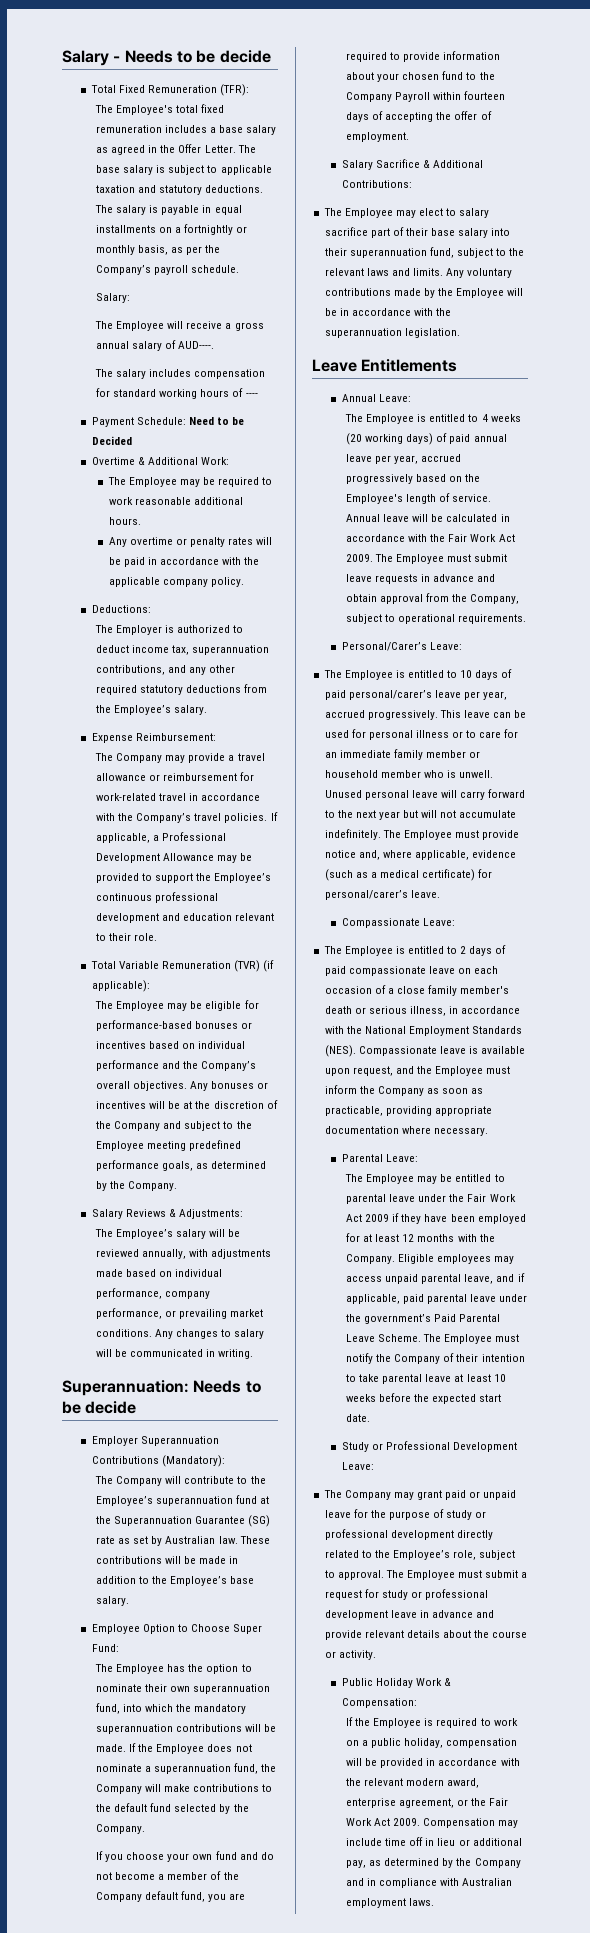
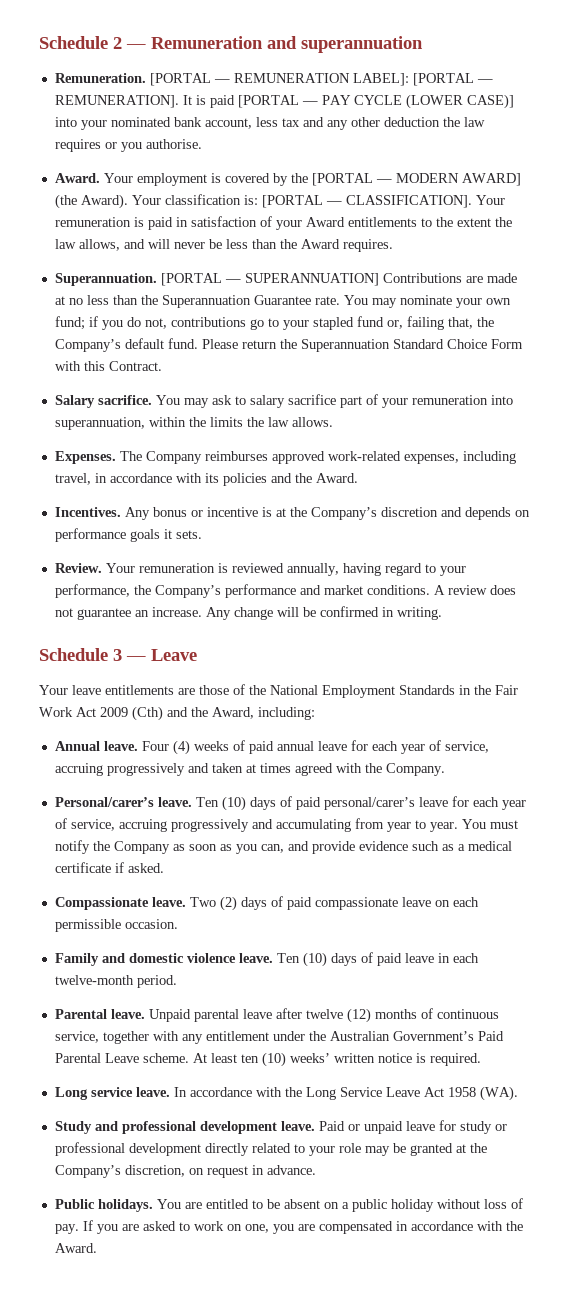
[62,50,271,66] [90,84,249,96] [95,104,225,115] [96,125,277,135] [96,144,256,155] [96,165,272,175] [96,185,264,195] [95,205,242,215] [96,224,248,235] [96,245,221,255] [96,265,240,275] [96,293,131,303] [95,321,264,331] [96,340,215,351] [95,369,266,379] [96,388,258,399] [91,417,245,427] [91,436,132,445] [91,457,229,465] [107,477,273,487] [108,497,243,505] [108,517,141,525] [108,537,273,547] [108,557,260,567] [108,577,244,587] [91,605,151,613] [95,625,244,635] [96,645,270,655] [96,665,236,675] [96,684,268,695] [96,705,208,715] [91,733,216,743] [95,753,265,763] [96,772,255,781] [96,793,261,801] [96,812,278,823] [96,832,227,843] [96,853,253,863] [96,873,272,883] [96,892,219,903] [96,913,275,923] [96,933,158,941] [90,960,275,972] [91,980,150,992] [95,1000,259,1011] [96,1020,253,1031] [96,1041,246,1049] [96,1060,257,1071] [96,1081,269,1091] [96,1100,278,1109] [96,1121,252,1131] [96,1140,242,1151] [96,1160,267,1171] [96,1181,178,1191] [91,1209,243,1219] [95,1229,241,1239] [96,1249,272,1259] [96,1269,223,1277] [96,1288,211,1299] [96,1308,264,1319] [96,1329,265,1339] [96,1349,254,1359] [62,1380,261,1396] [62,1401,137,1414] [91,1436,219,1446] [91,1455,225,1467] [95,1476,266,1486] [96,1495,270,1506] [96,1515,271,1527] [96,1536,270,1546] [96,1556,239,1564] [96,1576,255,1586] [96,1596,130,1606] [91,1624,263,1634] [91,1644,119,1652] [95,1664,252,1674] [96,1684,271,1694] [96,1703,247,1714] [96,1724,277,1734] [96,1743,252,1754] [96,1763,277,1774] [96,1784,273,1794] [96,1803,249,1814] [96,1824,146,1834] [96,1851,274,1862] [96,1871,239,1880] [96,1891,246,1902] [346,51,501,62] [346,71,495,82] [346,91,506,102] [346,111,492,122] [346,132,410,142] [341,159,483,170] [341,180,412,188] [323,208,443,218] Salary - Needs to be decide // Total Fixed Remuneration (TFR): // The Employee's total fixed remuneration includes a base salary as agreed in the Offer Letter. The base salary is subject to applicable taxation and statutory deductions. The salary is payable in equal installments on a fortnightly or monthly basis, as per the Company’s payroll schedule. // Salary: // The Employee will receive a gross annual salary of AUD----. // The salary includes compensation for standard working hours of ---- // Payment Schedule: Need to be Decided // Overtime & Additional Work: // The Employee may be required to work reasonable additional hours. // Any overtime or penalty rates will be paid in accordance with the applicable company policy. // Deductions: // The Employer is authorized to deduct income tax, superannuation contributions, and any other required statutory deductions from the Employee’s salary. // Expense Reimbursement: // The Company may provide a travel allowance or reimbursement for work-related travel in accordance with the Company’s travel policies. If applicable, a Professional Development Allowance may be provided to support the Employee’s continuous professional development and education relevant to their role. // Total Variable Remuneration (TVR) (if applicable): // The Employee may be eligible for performance-based bonuses or incentives based on individual performance and the Company’s overall objectives. Any bonuses or incentives will be at the discretion of the Company and subject to the Employee meeting predefined performance goals, as determined by the Company. // Salary Reviews & Adjustments: // The Employee’s salary will be reviewed annually, with adjustments made based on individual performance, company performance, or prevailing market conditions. Any changes to salary will be communicated in writing. // Superannuation: Needs to be decide // Employer Superannuation Contributions (Mandatory): // The Company will contribute to the Employee’s superannuation fund at the Superannuation Guarantee (SG) rate as set by Australian law. These contributions will be made in addition to the Employee’s base salary. // Employee Option to Choose Super Fund: // The Employee has the option to nominate their own superannuation fund, into which the mandatory superannuation contributions will be made. If the Employee does not nominate a superannuation fund, the Company will make contributions to the default fund selected by the Company. // If you choose your own fund and do not become a member of the Company default fund, you are required to provide information about your chosen fund to the Company Payroll within fourteen days of accepting the offer of employment. // Salary Sacrifice & Additional Contributions: // The Employee may elect -> [39,36,423,53] [54,73,493,86] [54,94,514,109] [54,117,485,130] [54,139,202,152] [54,173,521,186] [54,194,505,209] [54,216,512,230] [54,239,393,252] [54,273,517,286] [54,295,511,308] [54,316,494,330] [54,338,523,352] [54,361,162,371] [54,395,232,408] Schedule 2 — Remuneration and superannuation // Remuneration. [PORTAL — REMUNERATION LABEL]: [PORTAL — REMUNERATION]. It is paid [PORTAL — PAY CYCLE (LOWER CASE)] into your nominated bank account, less tax and any other deduction the law requires or you authorise. // Award. Your employment is covered by the [PORTAL — MODERN AWARD] (the Award). Your classification is: [PORTAL — CLASSIFICATION]. Your remuneration is paid in satisfaction of your Award entitlements to the extent the law allows, and will never be less than the Award requires. // Superannuation. [PORTAL — SUPERANNUATION] Contributions are made at no less than the Superannuation Guarantee rate. You may nominate your own fund; if you do not, contributions go to your stapled fund or, failing that, the Company’s default fund. Please return the Superannuation Standard Choice Form with this Contract. // Salary sacrifice. You may ask
[405,228,511,238] [324,247,525,258] [324,268,513,278] [324,288,524,298] [324,308,452,316] [324,328,460,338] [312,359,458,372] [341,394,411,402] [345,414,521,424] [346,433,507,445] [346,454,462,464] [346,474,481,484] [346,493,492,504] [346,514,510,522] [346,534,515,542] [346,554,508,564] [346,574,496,584] [346,593,520,604] [346,614,527,624] [341,642,462,651] [323,670,473,680] their base salary into their superannuation fund, subject to the relevant laws and limits. Any voluntary contributions made by the Employee will be in accordance with the superannuation legislation. // Leave Entitlements // Annual Leave: // The Employee is entitled to 4 weeks (20 working days) of paid annual leave per year, accrued progressively based on the Employee's length of service. Annual leave will be calculated in accordance with the Fair Work Act 2009. The Employee must submit leave requests in advance and obtain approval from the Company, subject to operational requirements. // Personal/Carer’s Leave: // The Employee is entitled to 10 -> [381,395,513,408] [54,417,333,430] [54,451,516,464] [54,473,358,486] [54,507,530,520] [54,528,202,542] [54,563,466,576] [54,584,516,598] [54,606,442,620] [39,648,197,661] [39,684,518,698] [39,706,315,721] [54,740,489,755] [54,763,445,776] [54,796,246,811] your remuneration into superannuation, within the limits the law allows. // Expenses. The Company reimburses approved work-related expenses, including travel, in accordance with its policies and the Award. // Incentives. Any bonus or incentive is at the Company’s discretion and depends on performance goals it sets. // Review. Your remuneration is reviewed annually, having regard to your performance, the Company’s performance and market conditions. A review does not guarantee an increase. Any change will be confirmed in writing. // Schedule 3 — Leave // Your leave entitlements are those of the National Employment Standards in the Fair Work Act 2009 (Cth) and the Award, including: // Annual leave. Four (4) weeks of paid annual leave for each year of service, accruing progressively and taken at times agreed with the Company. // Personal/carer’s leave. Ten (10)
[463,691,508,700] [324,710,527,720] [324,729,519,740] [324,749,481,760] [324,770,494,778] [324,789,526,800] [324,810,517,820] [324,829,520,840] [324,850,517,860] [324,869,493,881] [324,890,440,900] [341,918,455,928] [323,946,467,956] per year, accrued progressively. This leave can be used for personal illness or to care for an immediate family member or household member who is unwell. Unused personal leave will carry forward to the next year but will not accumulate indefinitely. The Employee must provide notice and, where applicable, evidence (such as a medical certificate) for personal/carer’s leave. // Compassionate Leave: // The Employee is entitled to 2 -> [451,796,526,810] [54,818,518,832] [54,840,512,854] [54,862,164,873] [54,896,237,911] for each year of service, accruing progressively and accumulating from year to year. You must notify the Company as soon as you can, and provide evidence such as a medical certificate if asked. // Compassionate leave. Two (2)
[324,985,510,996] [324,1006,521,1016] [324,1026,523,1036] [324,1045,526,1057] [324,1066,511,1076] [324,1085,484,1096] [324,1106,492,1116] [324,1126,488,1136] [341,1154,418,1162] [345,1174,505,1184] [346,1194,516,1204] [346,1213,526,1224] [346,1233,495,1242] [346,1254,515,1264] [346,1273,525,1284] [346,1294,528,1304] [346,1314,501,1324] [346,1334,520,1344] [346,1353,525,1364] [346,1374,506,1384] [346,1393,502,1404] [346,1414,371,1422] [341,1441,517,1452] [341,1462,374,1470] [323,1490,467,1500] occasion of a close family member's death or serious illness, in accordance with the National Employment Standards (NES). Compassionate leave is available upon request, and the Employee must inform the Company as soon as practicable, providing appropriate documentation where necessary. // Parental Leave: // The Employee may be entitled to parental leave under the Fair Work Act 2009 if they have been employed for at least 12 months with the Company. Eligible employees may access unpaid parental leave, and if applicable, paid parental leave under the government’s Paid Parental Leave Scheme. The Employee must notify the Company of their intention to take parental leave at least 10 weeks before the expected start date. // Study or Professional Development Leave: // The Company may grant paid -> [54,919,178,932] [54,952,479,967] [54,975,177,988] [54,1008,499,1023] [54,1031,504,1044] [54,1052,481,1067] [54,1086,518,1101] [54,1121,345,1134] permissible occasion. // Family and domestic violence leave. Ten (10) days of paid leave in each twelve-month period. // Parental leave. Unpaid parental leave after twelve (12) months of continuous service, together with any entitlement under the Australian Government’s Paid Parental Leave scheme. At least ten (10) weeks’ written notice is required. // Long service leave. In accordance with the Long Service Leave Act 1958 (WA). // Study and professional development leave. Paid
[370,1509,445,1520] the purpose of -> (456, 1125) none
[374,1550,516,1560] [324,1570,528,1580] [324,1589,489,1600] [324,1610,495,1620] [324,1630,528,1640] [324,1650,376,1660] [341,1678,451,1688] [341,1698,417,1708] [346,1717,518,1728] [346,1738,518,1748] [346,1758,520,1768] [346,1778,480,1788] [346,1798,509,1808] [346,1818,519,1828] [346,1837,522,1846] [346,1858,521,1868] [346,1878,513,1888] [346,1898,435,1908] the Employee’s role, subject to approval. The Employee must submit a request for study or professional development leave in advance and provide relevant details about the course or activity. // Public Holiday Work & Compensation: // If the Employee is required to work on a public holiday, compensation will be provided in accordance with the relevant modern award, enterprise agreement, or the Fair Work Act 2009. Compensation may include time off in lieu or additional pay, as determined by the Company and in compliance with Australian employment laws. -> [308,1143,487,1156] [54,1165,316,1178] [54,1198,523,1212] [54,1220,523,1234] [54,1243,97,1253] your role may be granted at the Company’s discretion, on request in advance. // Public holidays. You are entitled to be absent on a public holiday without loss of pay. If you are asked to work on one, you are compensated in accordance with the Award.

